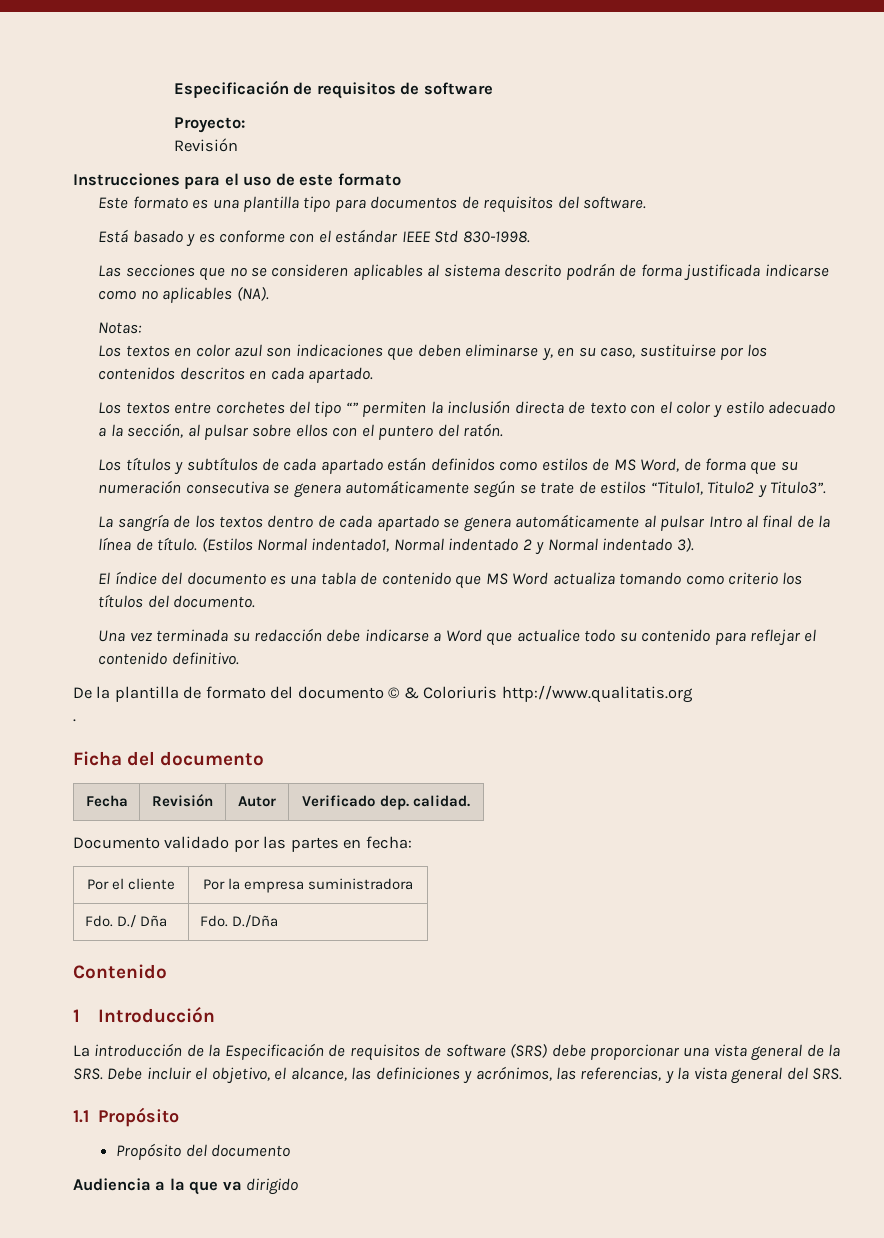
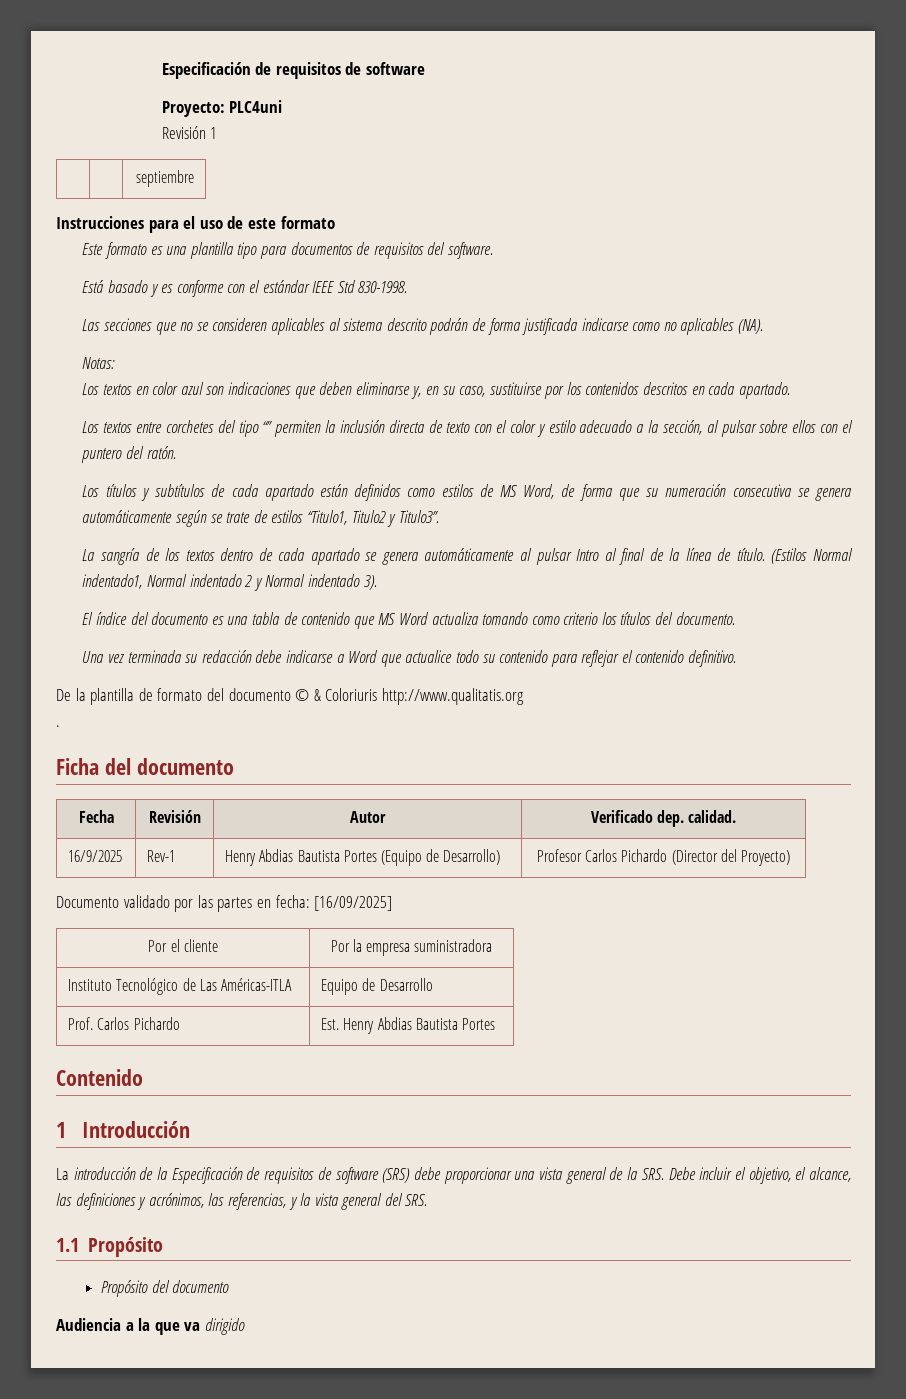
[173,138,238,152] // Revisión -> [229,100,283,113] [161,126,218,139] [135,170,194,187] PLC4uni // Revisión 1 // | | septiembre
(470, 801) none -> [68,850,123,862] [147,850,176,862] [225,849,501,866] [537,849,790,866] // 16/9/2025 | Rev-1 | Henry Abdias Bautista Portes (Equipo de Desarrollo) | Profesor Carlos Pichardo (Director del Proyecto)
(412, 842) none -> [314,896,393,911] [16/09/2025]
[84,915,168,928] [199,915,279,928] Fdo. D./ Dña | Fdo. D./Dña -> [68,978,292,995] [321,978,433,995] [68,1017,180,1030] [321,1017,496,1034] Instituto Tecnológico de Las Américas-ITLA | Equipo de Desarrollo // Prof. Carlos Pichardo | Est. Henry Abdias Bautista Portes

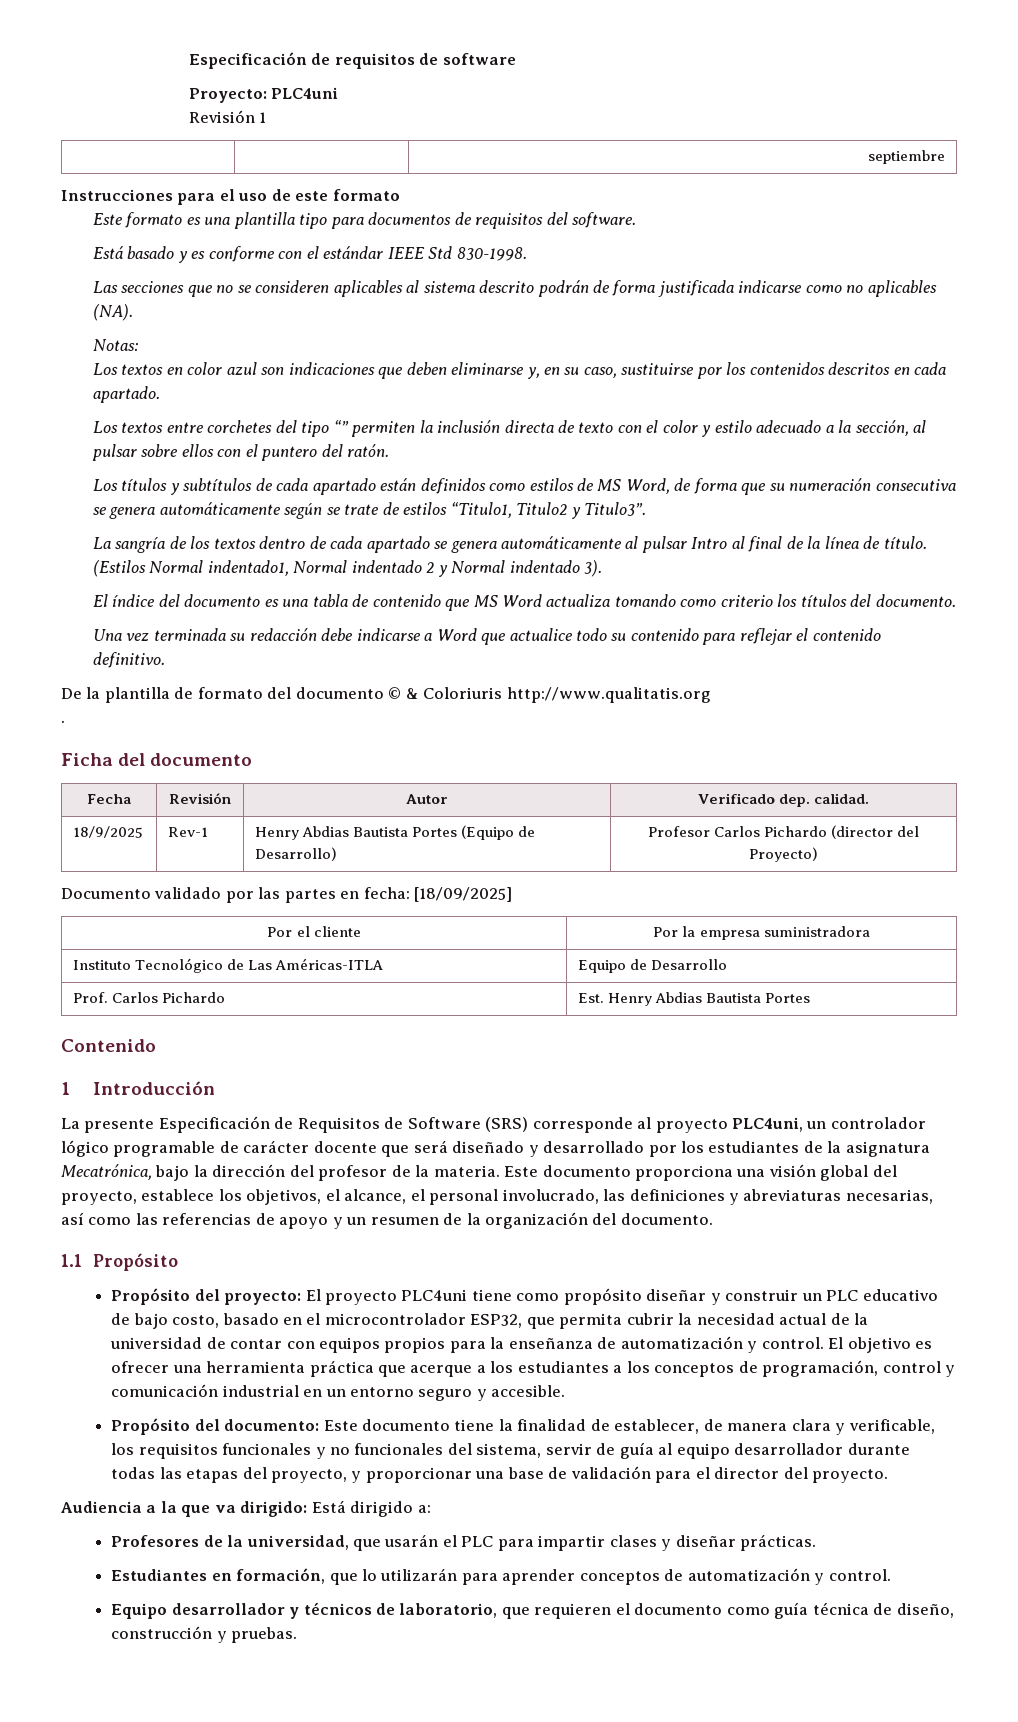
[68,850,123,862] 16/9/2025 -> [73,826,144,838] 18/9/2025
[671,850,718,865] (Director -> [831,825,894,839] (director
[314,896,393,911] [16/09/2025] -> [414,887,513,902] [18/09/2025]
[73,1167,851,1184] [56,1193,428,1210] [56,1237,163,1257] [101,1280,230,1297] introducción de la Especificación de requisitos de software (SRS) debe proporcionar una vista general de la SRS. Debe incluir el objetivo, el alcance, las definiciones y acrónimos, las referencias, y la vista general del SRS. // 1.1 Propósito // Propósito del documento -> [84,1116,926,1133] [61,1140,930,1157] [61,1164,897,1181] [61,1189,933,1205] [61,1212,713,1229] [61,1253,178,1271] [111,1288,938,1305] [111,1313,868,1329] [110,1336,932,1353] [111,1360,955,1377] [111,1384,566,1401] [111,1418,935,1435] [111,1442,910,1459] [111,1466,888,1483] presente Especificación de Requisitos de Software (SRS) corresponde al proyecto PLC4uni, un controlador lógico programable de carácter docente que será diseñado y desarrollado por los estudiantes de la asignatura Mecatrónica, bajo la dirección del profesor de la materia. Este documento proporciona una visión global del proyecto, establece los objetivos, el alcance, el personal involucrado, las definiciones y abreviaturas necesarias, así como las referencias de apoyo y un resumen de la organización del documento. // 1.1 Propósito // Propósito del proyecto: El proyecto PLC4uni tiene como propósito diseñar y construir un PLC educativo de bajo costo, basado en el microcontrolador ESP32, que permita cubrir la necesidad actual de la universidad de contar con equipos propios para la enseñanza de automatización y control. El objetivo es ofrecer una herramienta práctica que acerque a los estudiantes a los conceptos de programación, control y comunicación industrial en un entorno seguro y accesible. // Propósito del documento: Este documento tiene la finalidad de establecer, de manera clara y verificable, los requisitos funcionales y no funcionales del sistema, servir de guía al equipo desarrollador durante todas las etapas del proyecto, y proporcionar una base de validación para el director del proyecto.
[204,1318,245,1335] dirigido -> [240,1500,431,1517] [111,1534,817,1551] [111,1568,891,1585] [111,1602,954,1619] [111,1626,298,1643] dirigido: Está dirigido a: // Profesores de la universidad, que usarán el PLC para impartir clases y diseñar prácticas. // Estudiantes en formación, que lo utilizarán para aprender conceptos de automatización y control. // Equipo desarrollador y técnicos de laboratorio, que requieren el documento como guía técnica de diseño, construcción y pruebas.

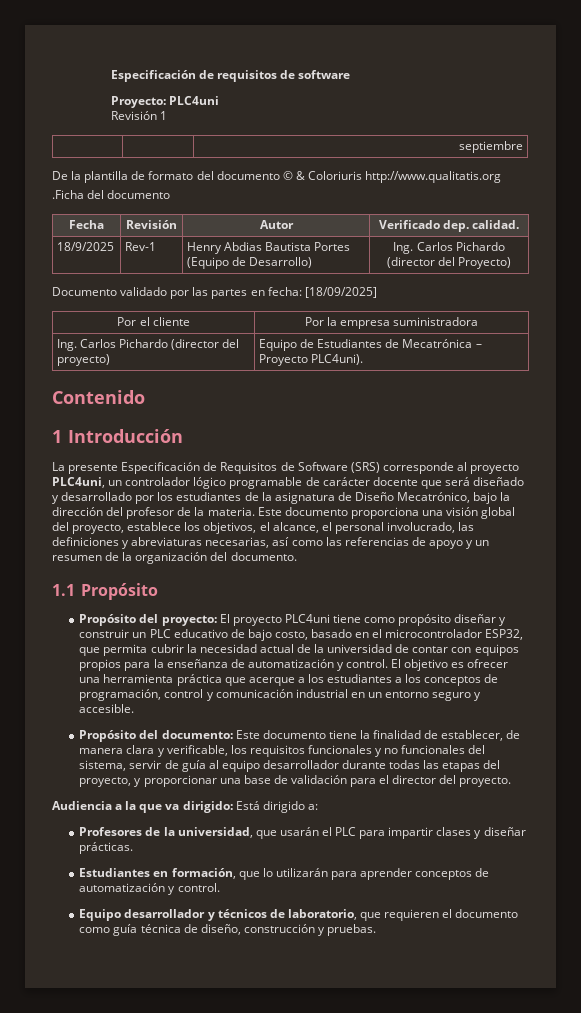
[61,189,400,205] [92,212,636,229] [92,246,527,263] [92,280,937,297] [92,304,133,321] [92,339,138,351] [92,362,947,379] [92,386,160,403] [92,420,926,437] [91,444,390,461] [92,478,956,495] [92,502,646,519] [92,536,927,553] [92,560,603,577] [92,594,956,611] [92,628,881,645] [92,652,165,668] // Instrucciones para el uso de este formato // Este formato es una plantilla tipo para documentos de requisitos del software. // Está basado y es conforme con el estándar IEEE Std 830-1998. // Las secciones que no se consideren aplicables al sistema descrito podrán de forma justificada indicarse como no aplicables (NA). // Notas: // Los textos en color azul son indicaciones que deben eliminarse y, en su caso, sustituirse por los contenidos descritos en cada apartado. // Los textos entre corchetes del tipo “” permiten la inclusión directa de texto con el color y estilo adecuado a la sección, al pulsar sobre ellos con el puntero del ratón. // Los títulos y subtítulos de cada apartado están definidos como estilos de MS Word, de forma que su numeración consecutiva se genera automáticamente según se trate de estilos “Titulo1, Titulo2 y Titulo3”. // La sangría de los textos dentro de cada apartado se genera automáticamente al pulsar Intro al final de la línea de título. (Estilos Normal indentado1, Normal indentado 2 y Normal indentado 3). // El índice del documento es una tabla de contenido que MS Word actualiza tomando como criterio los títulos del documento. // Una vez terminada su redacción debe indicarse a Word que actualice todo su contenido para reflejar el contenido definitivo. -> (523, 147) none
[61,720,65,723] [61,753,113,766] . // Ficha -> [52,190,84,199] .Ficha
[647,826,710,837] Profesor -> [393,242,414,254] Ing.
[73,958,384,973] [578,959,728,973] [73,992,226,1003] [578,992,811,1006] Instituto Tecnológico de Las Américas-ITLA | Equipo de Desarrollo // Prof. Carlos Pichardo | Est. Henry Abdias Bautista Portes -> [57,339,240,351] [57,354,111,366] [259,339,482,351] [259,354,364,366] Ing. Carlos Pichardo (director del proyecto) | Equipo de Estudiantes de Mecatrónica – Proyecto PLC4uni).
[61,1164,152,1180] Mecatrónica, -> [337,492,471,503] de Diseño Mecatrónico,

